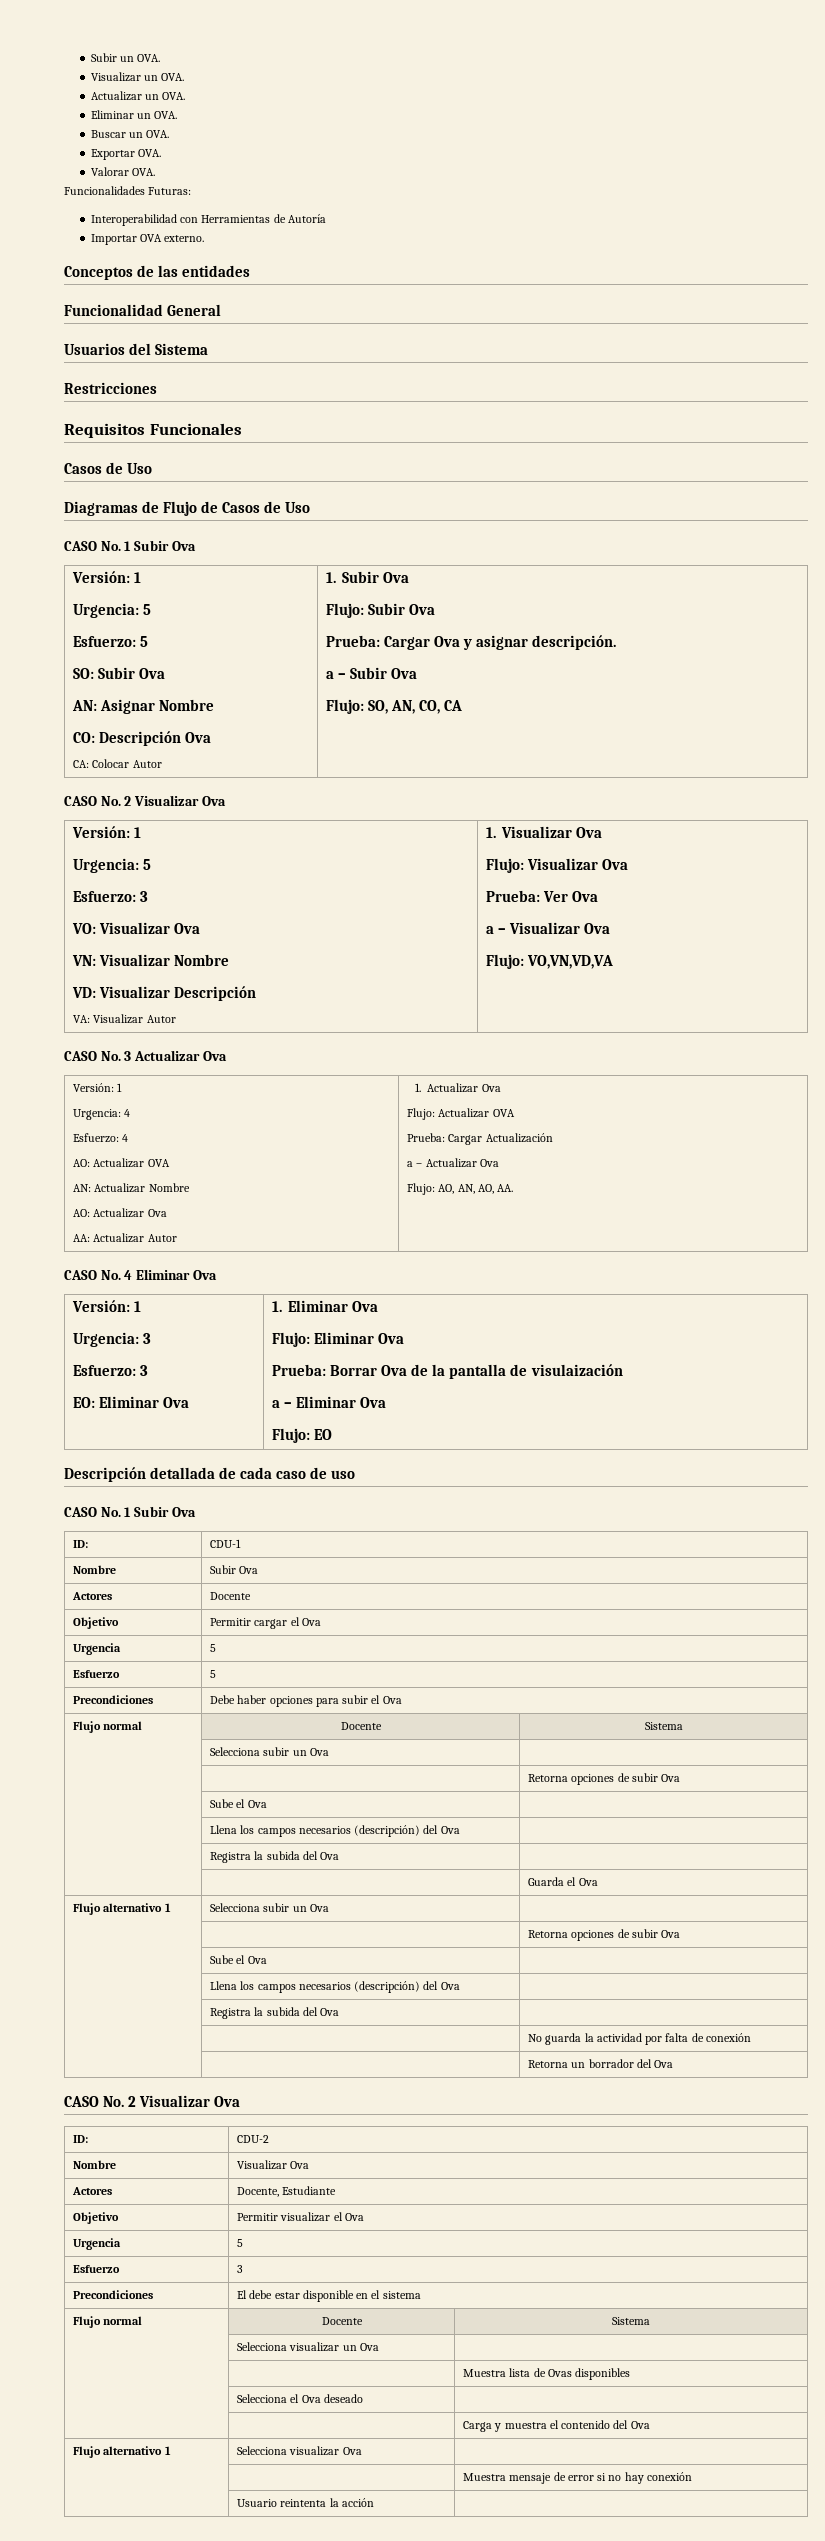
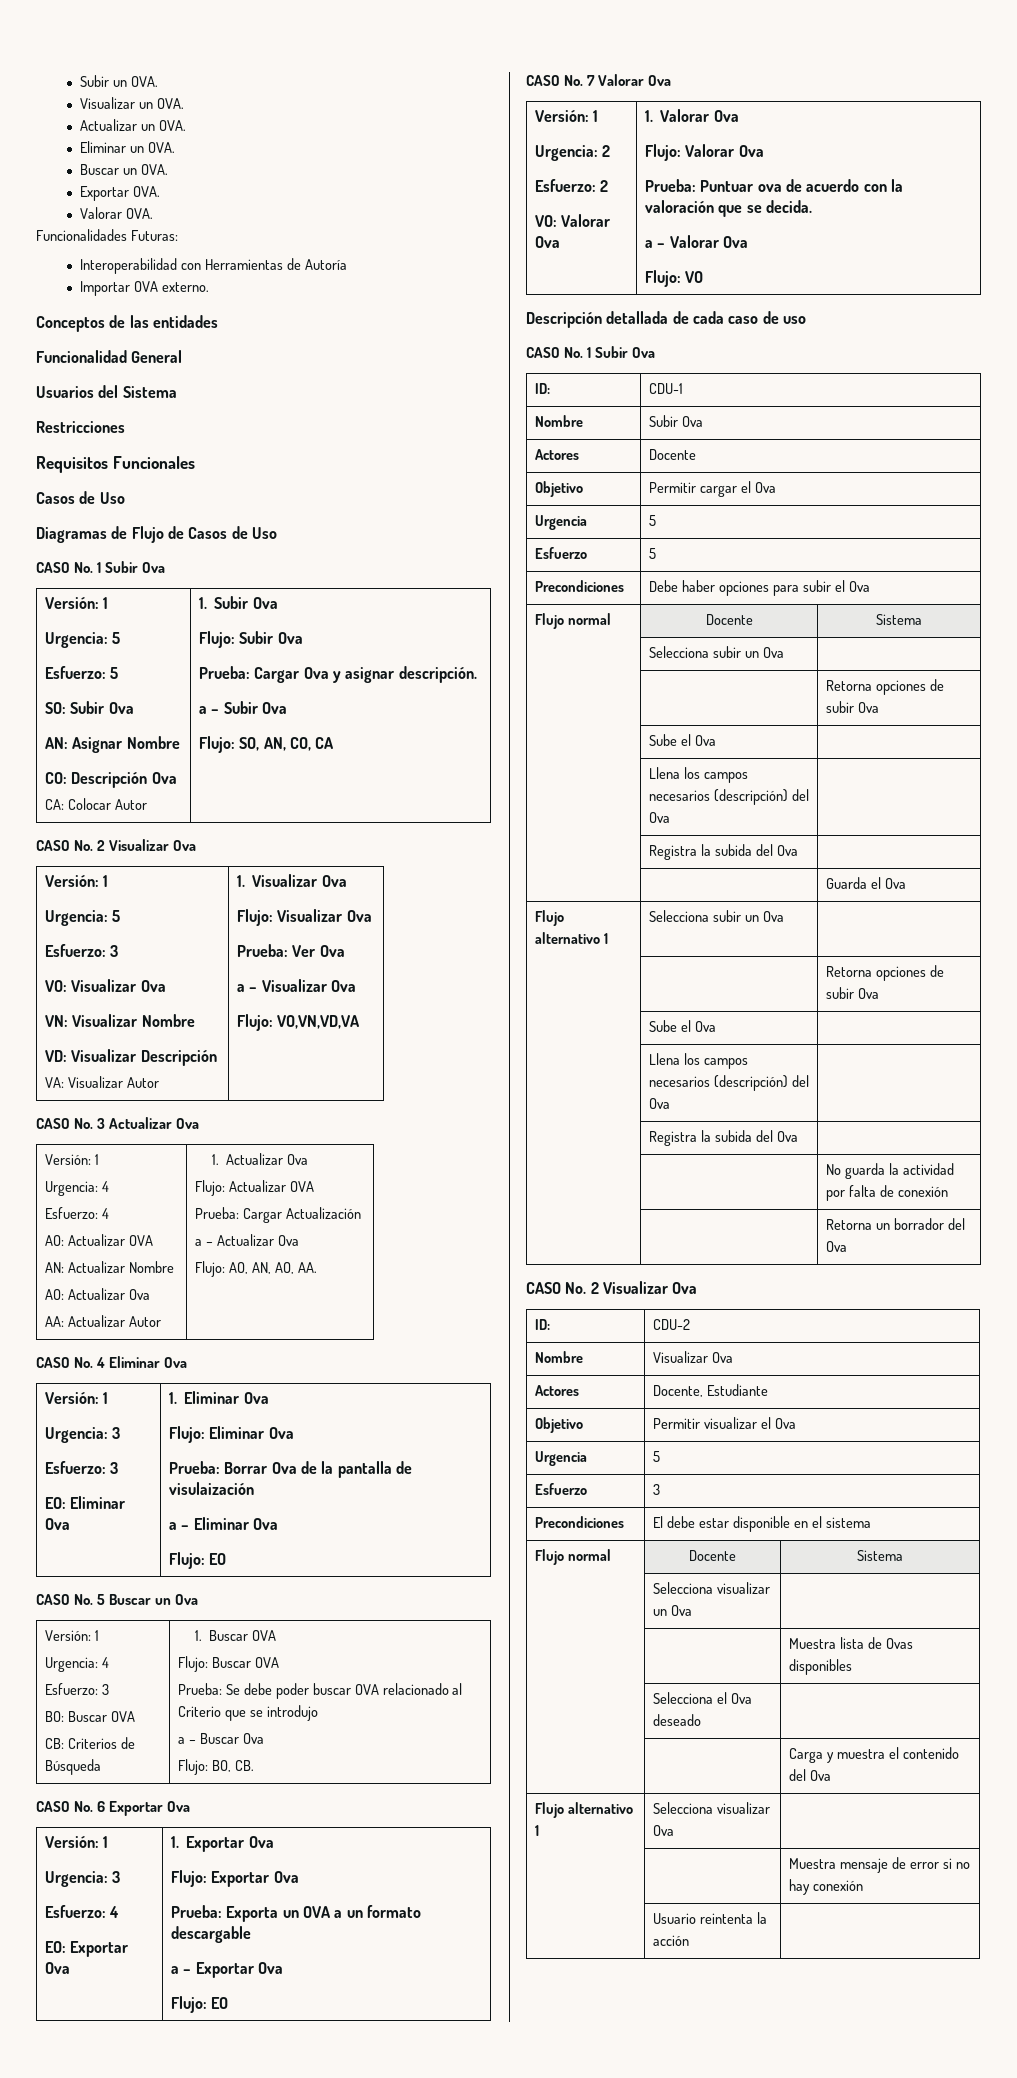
(333, 1434) none -> [36,1594,199,1605] [45,1630,99,1641] [45,1657,109,1672] [45,1683,109,1695] [45,1711,135,1722] [45,1737,135,1749] [45,1759,102,1775] [194,1630,277,1641] [178,1656,279,1672] [178,1683,463,1699] [178,1705,318,1721] [178,1733,264,1744] [178,1759,254,1775] [36,1801,191,1816] [45,1836,109,1848] [45,1871,121,1887] [45,1905,120,1918] [45,1941,129,1957] [45,1962,71,1974] [171,1836,274,1852] [171,1870,299,1887] [171,1905,421,1922] [171,1926,252,1943] [171,1962,283,1978] [171,1996,229,2013] [526,74,672,86] [535,110,599,122] [535,145,611,161] [535,179,609,192] [535,214,611,227] [535,236,561,248] [645,109,739,122] [645,144,764,161] [645,179,903,192] [645,200,812,217] [645,235,748,248] [645,270,704,287] // CASO No. 5 Buscar un Ova // Versión: 1 // Urgencia: 4 // Esfuerzo: 3 // BO: Buscar OVA // CB: Criterios de Búsqueda | 1. Buscar OVA // Flujo: Buscar OVA // Prueba: Se debe poder buscar OVA relacionado al Criterio que se introdujo // a – Buscar Ova // Flujo: BO, CB. // CASO No. 6 Exportar Ova // Versión: 1 // Urgencia: 3 // Esfuerzo: 4 // EO: Exportar Ova | 1. Exportar Ova // Flujo: Exportar Ova // Prueba: Exporta un OVA a un formato descargable // a – Exportar Ova // Flujo: EO // CASO No. 7 Valorar Ova // Versión: 1 // Urgencia: 2 // Esfuerzo: 2 // VO: Valorar Ova | 1. Valorar Ova // Flujo: Valorar Ova // Prueba: Puntuar ova de acuerdo con la valoración que se decida. // a – Valorar Ova // Flujo: VO

